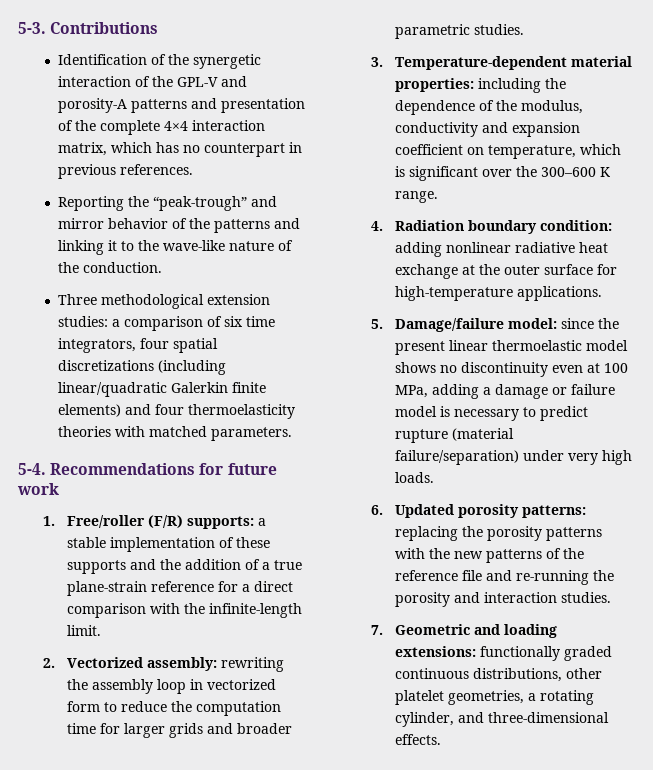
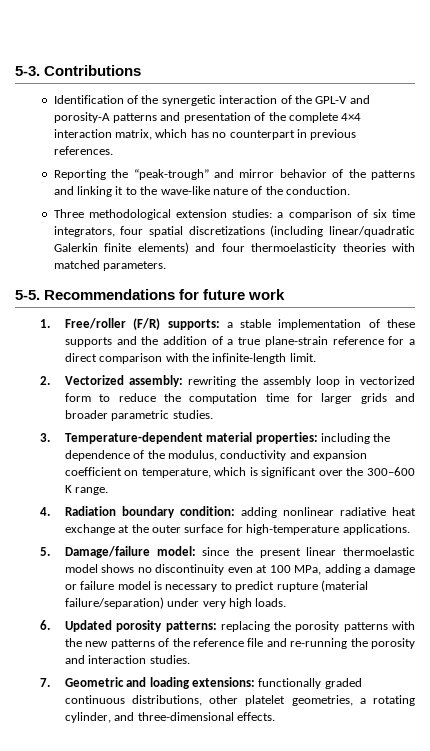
[18,463,46,475] 5-4. -> [15,290,40,300] 5-5.

